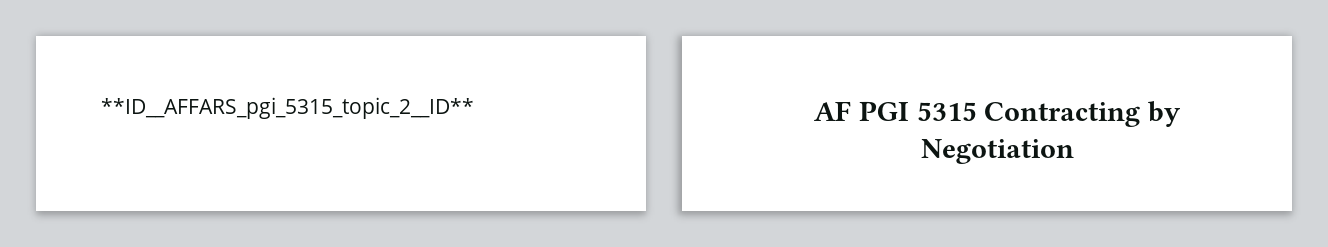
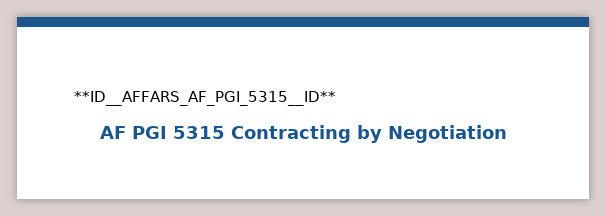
[101,97,474,119] **ID__AFFARS_pgi_5315_topic_2__ID** -> [74,91,336,106] **ID__AFFARS_AF_PGI_5315__ID**

